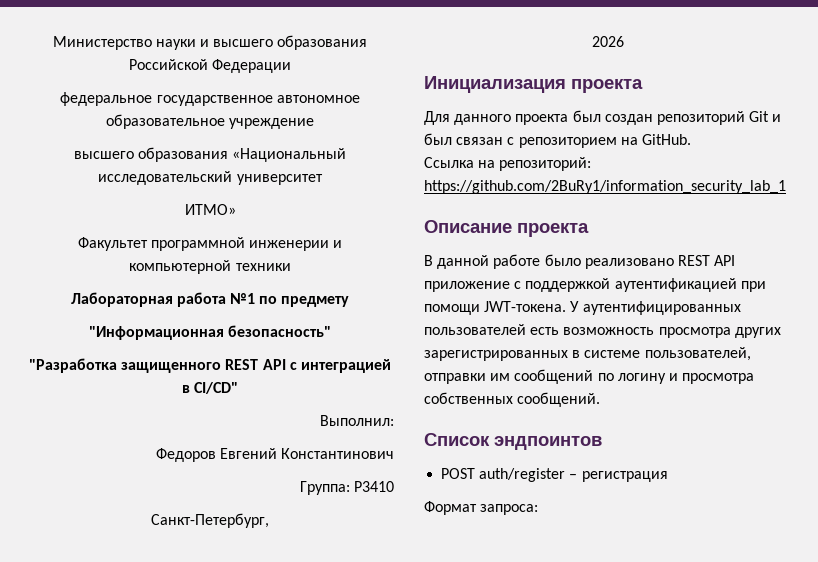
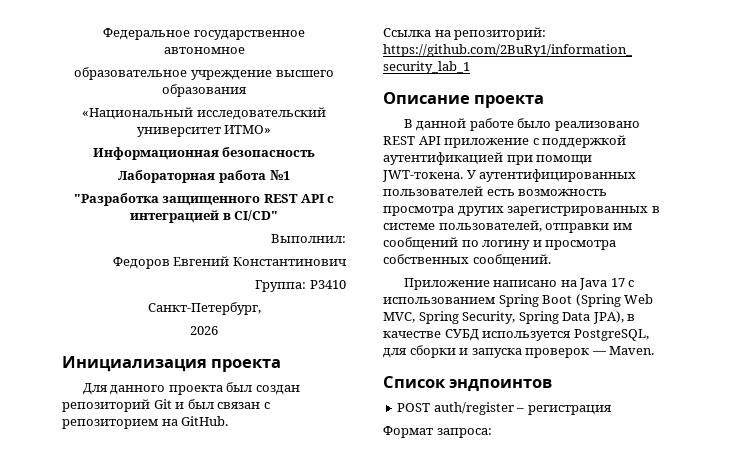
[52,35,368,50] [128,59,292,73] [60,92,360,106] [105,114,315,129] [73,147,228,162] Министерство науки и высшего образования Российской Федерации // федеральное государственное автономное образовательное учреждение // высшего образования -> [103,28,305,40] [163,47,245,54] [74,67,334,80] [162,84,247,97] Федеральное государственное автономное // образовательное учреждение высшего образования //
(323, 179) // -> (221, 132) none
[77,237,343,251] [129,260,291,274] Факультет программной инженерии и компьютерной техники -> [92,147,316,160] Информационная безопасность
[259,296,350,307] [88,325,332,340] по предмету // "Информационная безопасность" -> (290, 175) none
(601, 399) none -> [403,278,635,290] [383,294,654,307] [383,311,636,324] [383,329,649,341] [383,345,655,358] // Приложение написано на Java 17 с использованием Spring Boot (Spring Web MVC, Spring Security, Spring Data JPA), в качестве СУБД используется PostgreSQL, для сборки и запуска проверок — Maven.

